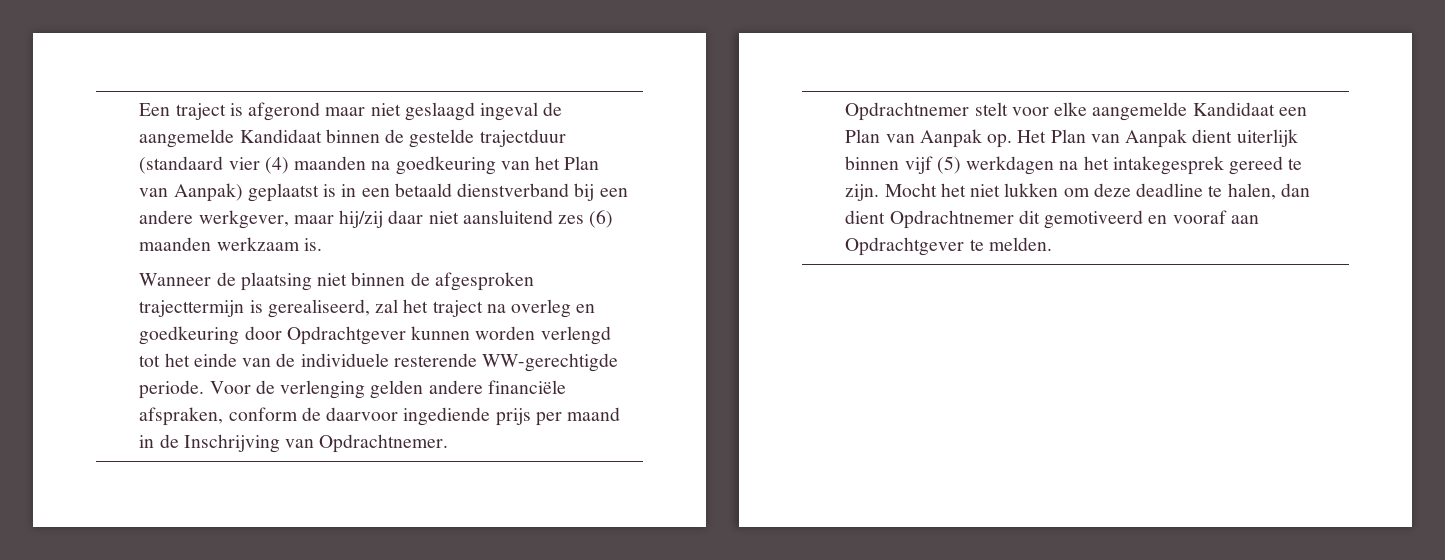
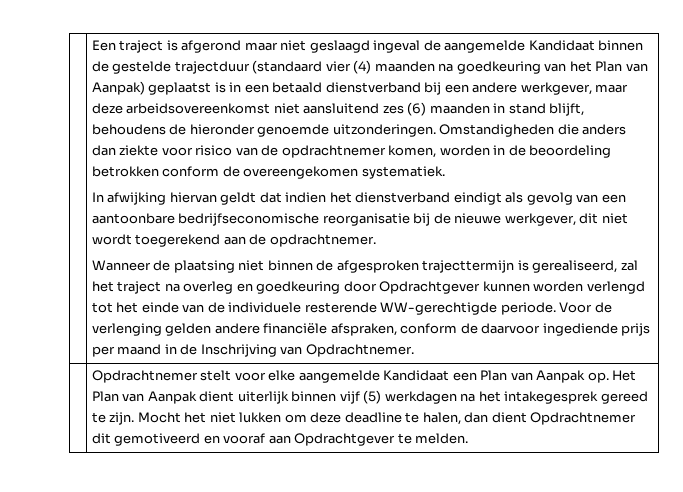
[339,210,424,228] hij/zij daar -> [91,103,271,114] deze arbeidsovereenkomst
[216,237,322,251] werkzaam is. -> [493,103,585,116] [91,124,627,137] [91,145,612,158] [91,166,445,179] [91,192,626,205] [91,213,628,226] [91,234,376,247] in stand blijft, behoudens de hieronder genoemde uitzonderingen. Omstandigheden die anders dan ziekte voor risico van de opdrachtnemer komen, worden in de beoordeling betrokken conform de overeengekomen systematiek. // In afwijking hiervan geldt dat indien het dienstverband eindigt als gevolg van een aantoonbare bedrijfseconomische reorganisatie bij de nieuwe werkgever, dit niet wordt toegerekend aan de opdrachtnemer.

